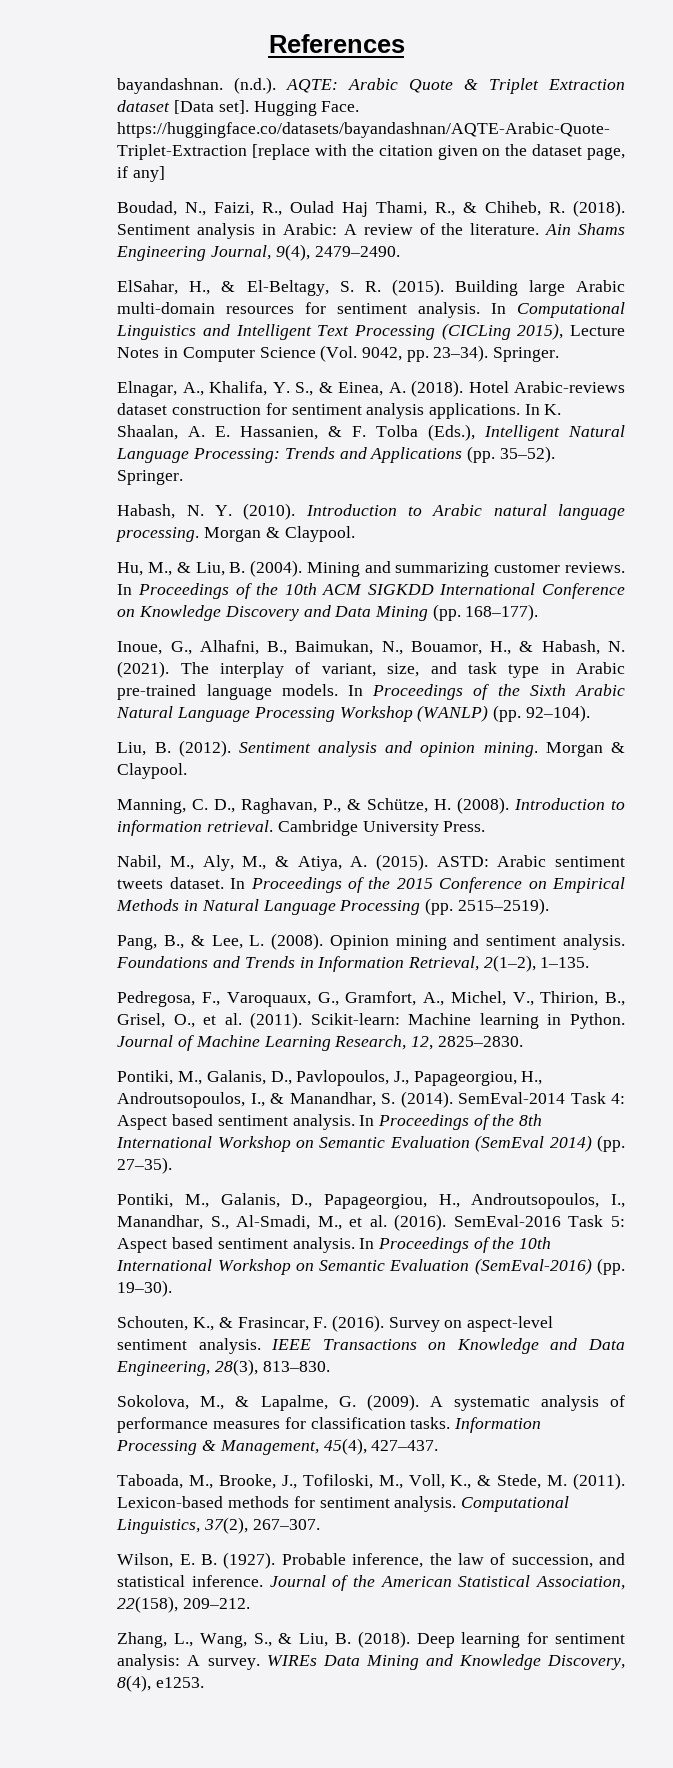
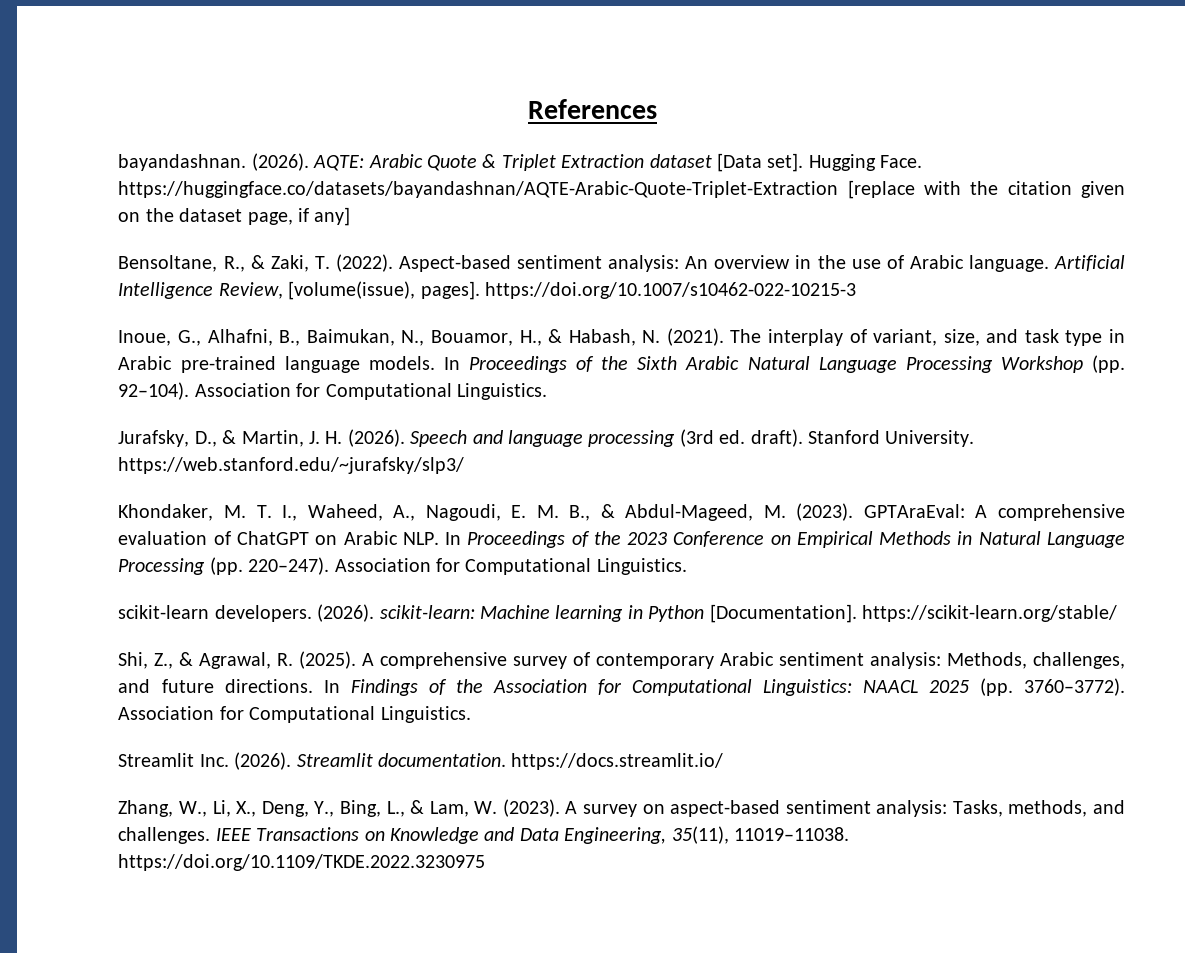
[234,77,277,94] (n.d.). -> [251,153,309,171] (2026).
[117,200,625,217] [117,223,625,239] [116,244,400,261] [117,279,625,296] [117,302,625,318] [116,323,625,340] [117,345,560,362] [117,380,626,397] [117,403,562,419] [117,424,626,441] [116,446,555,463] [117,470,184,485] [117,503,625,520] [115,526,355,542] [117,560,625,577] [117,583,625,599] [117,604,539,621] Boudad, N., Faizi, R., Oulad Haj Thami, R., & Chiheb, R. (2018). Sentiment analysis in Arabic: A review of the literature. Ain Shams Engineering Journal, 9(4), 2479–2490. // ElSahar, H., & El-Beltagy, S. R. (2015). Building large Arabic multi-domain resources for sentiment analysis. In Computational Linguistics and Intelligent Text Processing (CICLing 2015), Lecture Notes in Computer Science (Vol. 9042, pp. 23–34). Springer. // Elnagar, A., Khalifa, Y. S., & Einea, A. (2018). Hotel Arabic-reviews dataset construction for sentiment analysis applications. In K. Shaalan, A. E. Hassanien, & F. Tolba (Eds.), Intelligent Natural Language Processing: Trends and Applications (pp. 35–52). Springer. // Habash, N. Y. (2010). Introduction to Arabic natural language processing. Morgan & Claypool. // Hu, M., & Liu, B. (2004). Mining and summarizing customer reviews. In Proceedings of the 10th ACM SIGKDD International Conference on Knowledge Discovery and Data Mining (pp. 168–177). -> [118,254,1126,272] [118,281,857,300] Bensoltane, R., & Zaki, T. (2022). Aspect-based sentiment analysis: An overview in the use of Arabic language. Artificial Intelligence Review, [volume(issue), pages]. https://doi.org/10.1007/s10462-022-10215-3
[417,705,489,722] (WANLP) -> (1083, 364) none
[117,740,625,757] [117,763,188,779] [117,797,626,814] [117,820,486,836] [117,854,625,871] [117,877,433,893] // Liu, B. (2012). Sentiment analysis and opinion mining. Morgan & Claypool. // Manning, C. D., Raghavan, P., & Schütze, H. (2008). Introduction to information retrieval. Cambridge University Press. // Nabil, M., Aly, M., & Atiya, A. (2015). ASTD: Arabic sentiment tweets dataset. In Proceedings of the 2015 -> [194,383,548,400] [118,429,975,447] [118,457,465,474] [118,503,1126,521] [118,531,668,548] Association for Computational Linguistics. // Jurafsky, D., & Martin, J. H. (2026). Speech and language processing (3rd ed. draft). Stanford University. https://web.stanford.edu/~jurafsky/slp3/ // Khondaker, M. T. I., Waheed, A., Nagoudi, E. M. B., & Abdul-Mageed, M. (2023). GPTAraEval: A comprehensive evaluation of ChatGPT on Arabic NLP. In Proceedings of the 2023
[457,898,549,915] [117,933,625,950] [116,955,590,972] [117,991,625,1007] [117,1012,626,1029] [117,1035,523,1051] [117,1070,543,1086] [117,1091,625,1108] [117,1114,543,1130] [116,1135,625,1152] [117,1157,173,1174] [117,1193,625,1209] [117,1214,626,1231] [117,1237,552,1253] [116,1258,626,1275] [117,1280,173,1297] [117,1315,554,1332] [117,1338,261,1354] 2515–2519). // Pang, B., & Lee, L. (2008). Opinion mining and sentiment analysis. Foundations and Trends in Information Retrieval, 2(1–2), 1–135. // Pedregosa, F., Varoquaux, G., Gramfort, A., Michel, V., Thirion, B., Grisel, O., et al. (2011). Scikit-learn: Machine learning in Python. Journal of Machine Learning Research, 12, 2825–2830. // Pontiki, M., Galanis, D., Pavlopoulos, J., Papageorgiou, H., Androutsopoulos, I., & Manandhar, S. (2014). SemEval-2014 Task 4: Aspect based sentiment analysis. In Proceedings of the 8th International Workshop on Semantic Evaluation (SemEval 2014) (pp. 27–35). // Pontiki, M., Galanis, D., Papageorgiou, H., Androutsopoulos, I., Manandhar, S., Al-Smadi, M., et al. (2016). SemEval-2016 Task 5: Aspect based sentiment analysis. In Proceedings of the 10th International Workshop on Semantic Evaluation (SemEval-2016) (pp. 19–30). // Schouten, K., & Frasincar, F. (2016). Survey on aspect-level sentiment analysis. -> [248,557,687,575] [118,604,1118,623] [118,651,1125,669] [118,678,1125,696] [118,706,471,723] [118,752,724,770] [118,799,1125,817] [118,827,211,844] 220–247). Association for Computational Linguistics. // scikit-learn developers. (2026). scikit-learn: Machine learning in Python [Documentation]. https://scikit-learn.org/stable/ // Shi, Z., & Agrawal, R. (2025). A comprehensive survey of contemporary Arabic sentiment analysis: Methods, challenges, and future directions. In Findings of the Association for Computational Linguistics: NAACL 2025 (pp. 3760–3772). Association for Computational Linguistics. // Streamlit Inc. (2026). Streamlit documentation. https://docs.streamlit.io/ // Zhang, W., Li, X., Deng, Y., Bing, L., & Lam, W. (2023). A survey on aspect-based sentiment analysis: Tasks, methods, and challenges.
[215,1359,330,1376] [117,1394,625,1411] [117,1417,541,1433] [116,1438,439,1455] [117,1473,625,1490] [117,1496,569,1512] [116,1517,320,1534] [117,1552,625,1569] [117,1575,625,1591] [117,1596,251,1613] [117,1631,625,1648] [117,1654,625,1670] [117,1675,205,1692] 28(3), 813–830. // Sokolova, M., & Lapalme, G. (2009). A systematic analysis of performance measures for classification tasks. Information Processing & Management, 45(4), 427–437. // Taboada, M., Brooke, J., Tofiloski, M., Voll, K., & Stede, M. (2011). Lexicon-based methods for sentiment analysis. Computational Linguistics, 37(2), 267–307. // Wilson, E. B. (1927). Probable inference, the law of succession, and statistical inference. Journal of the American Statistical Association, 22(158), 209–212. // Zhang, L., Wang, S., & Liu, B. (2018). Deep learning for sentiment analysis: A survey. WIREs Data Mining and Knowledge Discovery, 8(4), e1253. -> [671,826,850,844] [118,854,486,871] 35(11), 11019–11038. https://doi.org/10.1109/TKDE.2022.3230975

